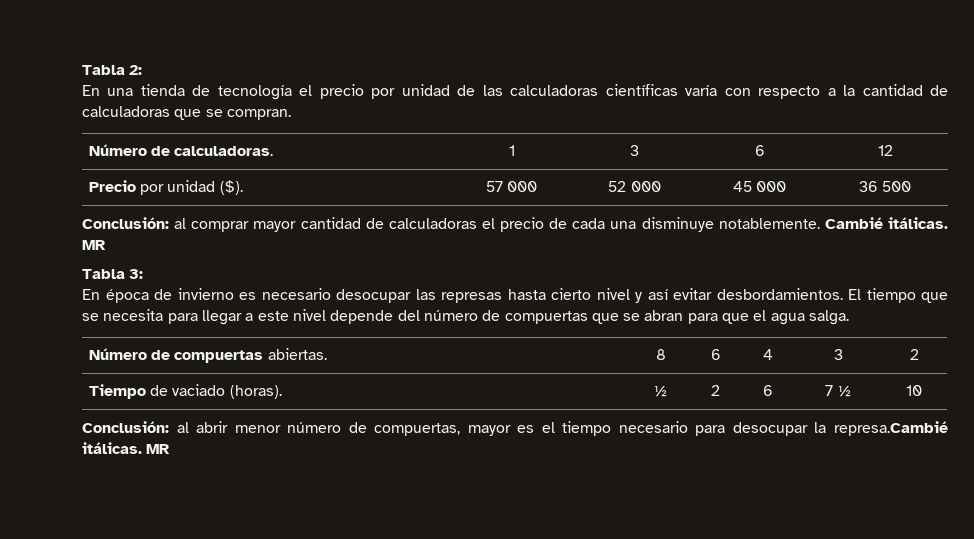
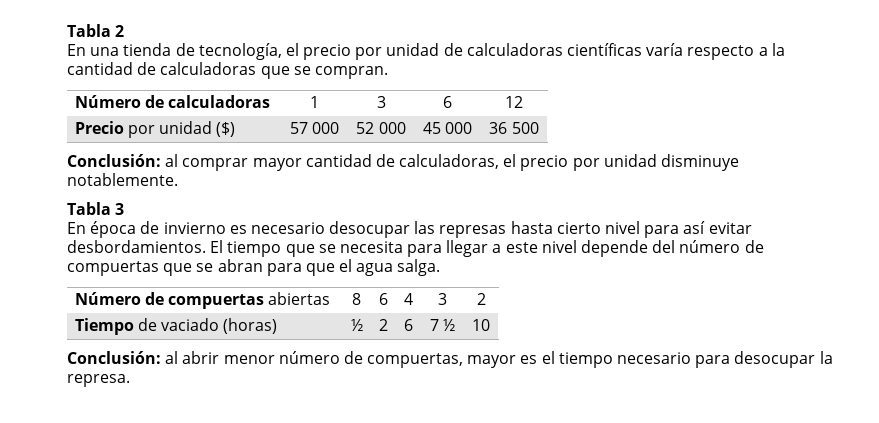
[82,65,143,75] Tabla 2: -> [67,24,125,37] Tabla 2
[217,85,292,100] tecnología -> [198,43,282,60] tecnología,
[482,85,503,96] las -> (463, 49) none
[724,88,751,96] con -> (684, 49) none
[174,146,274,156] calculadoras. -> [167,95,270,108] calculadoras
[219,180,243,195] ($). -> [216,122,236,137] ($)
[388,217,637,232] calculadoras el precio de cada una -> [399,154,657,171] calculadoras, el precio por unidad
[824,217,948,229] [82,240,106,250] [82,269,144,279] Cambié itálicas. MR // Tabla 3: -> [67,202,125,215] // Tabla 3
[635,292,642,303] y -> [644,225,680,238] para
[267,348,327,360] abiertas. -> [268,292,331,305] abiertas
[229,385,282,399] (horas). -> [223,318,278,334] (horas)
[834,421,948,436] [82,442,171,454] represa.Cambié itálicas. MR -> [67,374,130,387] represa.

